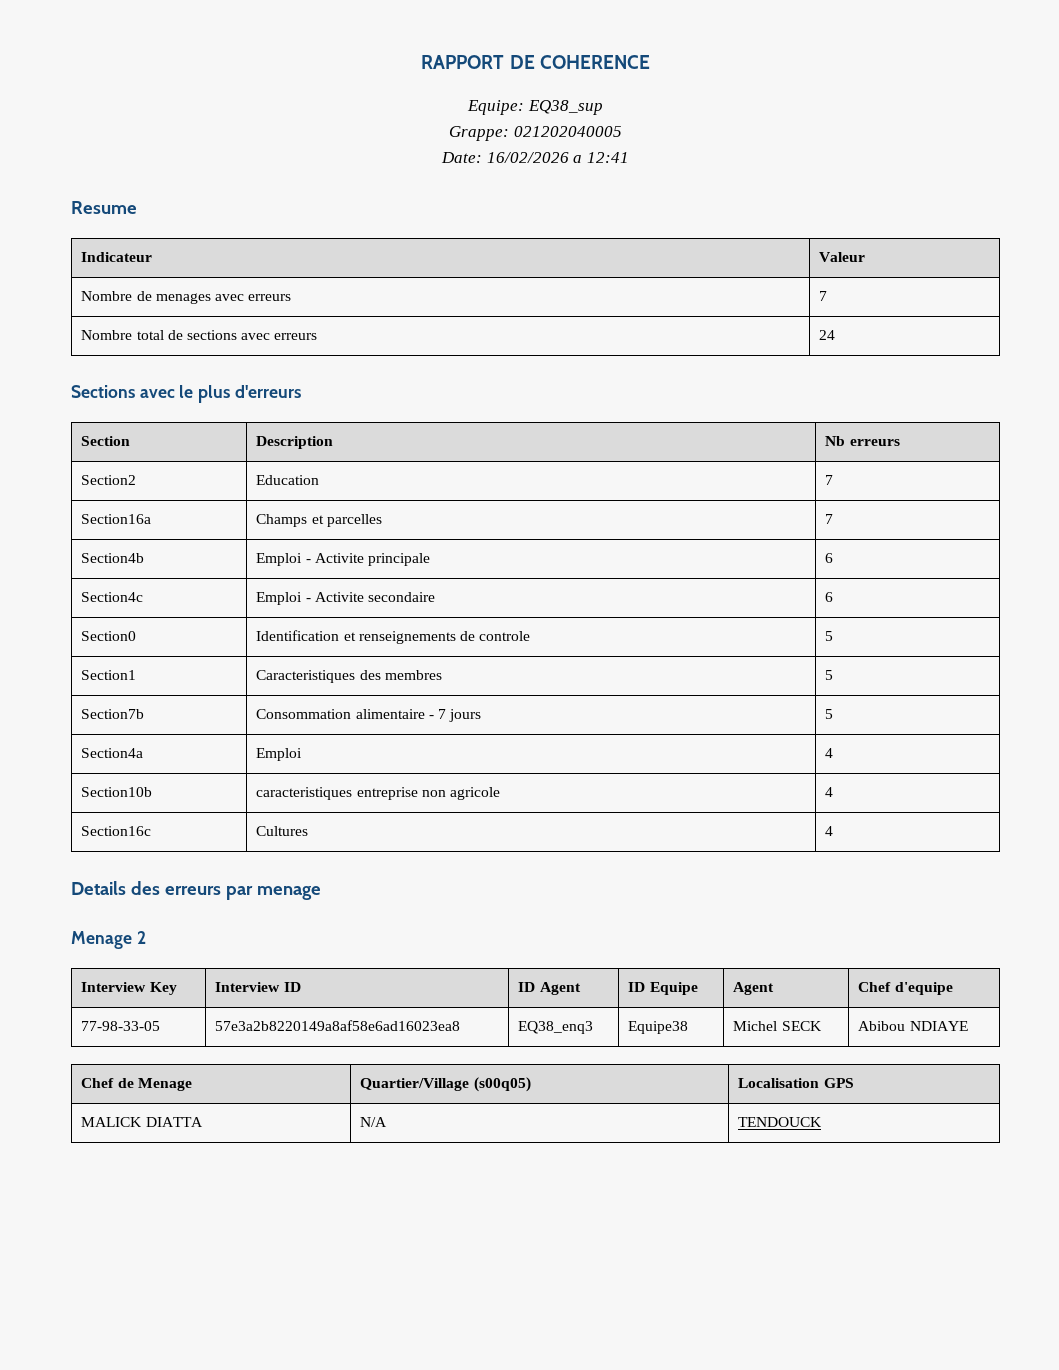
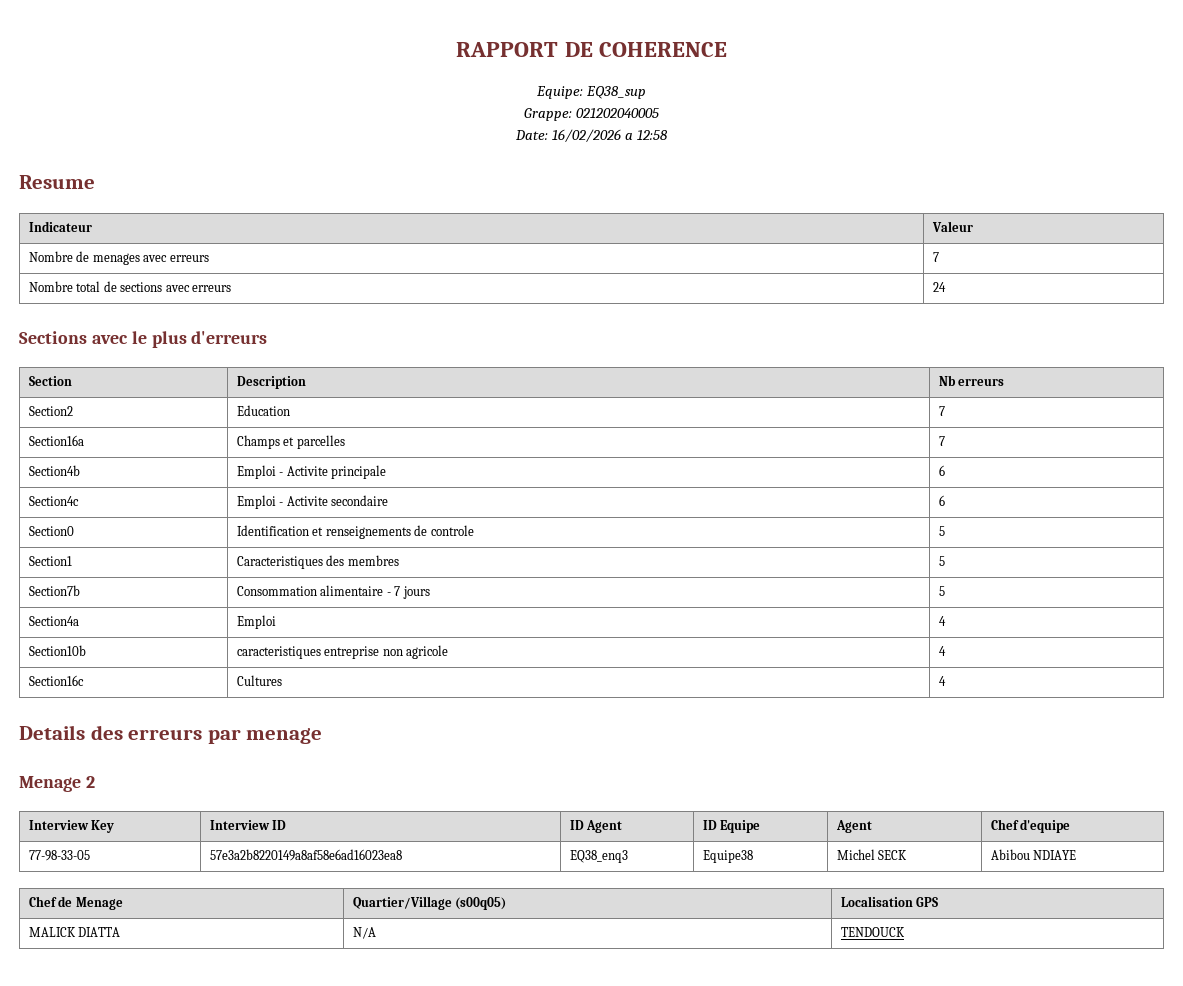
[586,152,629,163] 12:41 -> [636,130,668,140] 12:58

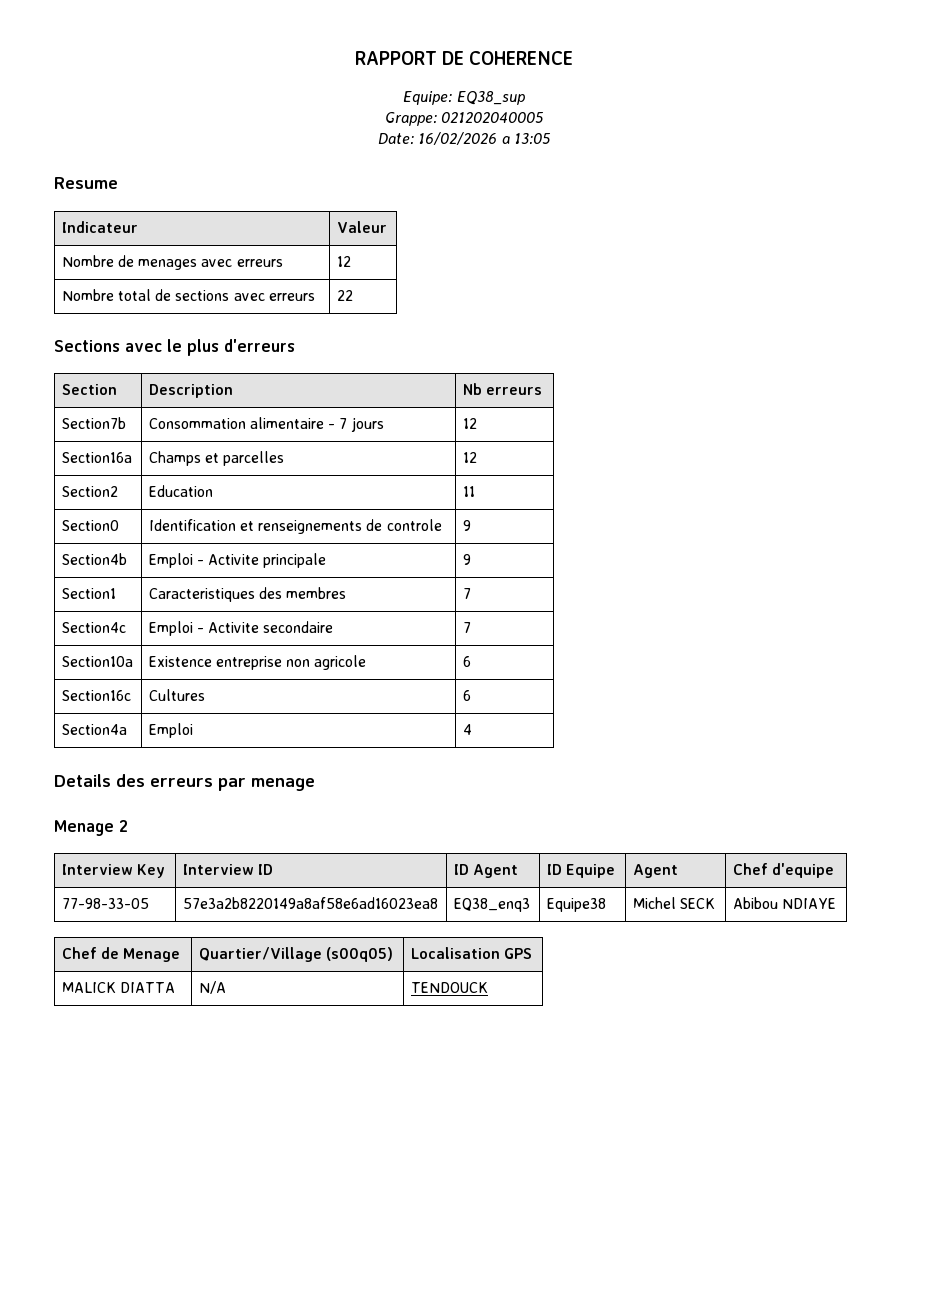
[636,130,668,140] 12:58 -> [513,133,551,145] 13:05
[932,252,939,262] 7 -> [336,256,351,267] 12
[932,282,946,292] 24 -> [336,290,353,301] 22
[28,406,73,416] [236,405,290,416] [938,406,945,416] [28,435,84,446] [236,435,345,449] [938,436,945,446] [28,465,80,476] [236,465,387,479] [938,465,945,476] [28,496,79,506] [236,495,389,509] [938,495,945,506] Section2 | Education | 7 // Section16a | Champs et parcelles | 7 // Section4b | Emploi - Activite principale | 6 // Section4c | Emploi - Activite secondaire | 6 -> [61,417,126,429] [148,417,384,432] [462,418,477,429] [61,452,132,463] [148,451,285,466] [462,452,477,463] [61,486,118,497] [148,485,213,497] [462,486,475,497] Section7b | Consommation alimentaire - 7 jours | 12 // Section16a | Champs et parcelles | 12 // Section2 | Education | 11
[938,526,945,536] [28,556,72,566] [236,555,399,569] [938,556,945,566] [28,585,80,596] [236,585,430,599] [938,586,945,596] [28,616,79,626] [236,615,276,629] [938,616,946,626] [28,645,86,656] [236,645,449,659] [938,646,946,656] [28,675,84,686] [236,675,282,686] 5 // Section1 | Caracteristiques des membres | 5 // Section7b | Consommation alimentaire - 7 jours | 5 // Section4a | Emploi | 4 // Section10b | caracteristiques entreprise non agricole | 4 // Section16c | Cultures -> [462,520,471,531] [61,553,127,565] [148,553,327,568] [462,554,471,565] [61,588,116,599] [148,587,347,602] [462,588,471,599] [61,622,126,633] [148,621,334,636] [462,622,471,633] [61,656,133,667] [148,655,367,670] [462,656,471,667] [61,690,131,701] [148,689,205,701] [462,690,471,701] [61,724,127,735] [148,723,193,738] 9 // Section4b | Emploi - Activite principale | 9 // Section1 | Caracteristiques des membres | 7 // Section4c | Emploi - Activite secondaire | 7 // Section10a | Existence entreprise non agricole | 6 // Section16c | Cultures | 6 // Section4a | Emploi

